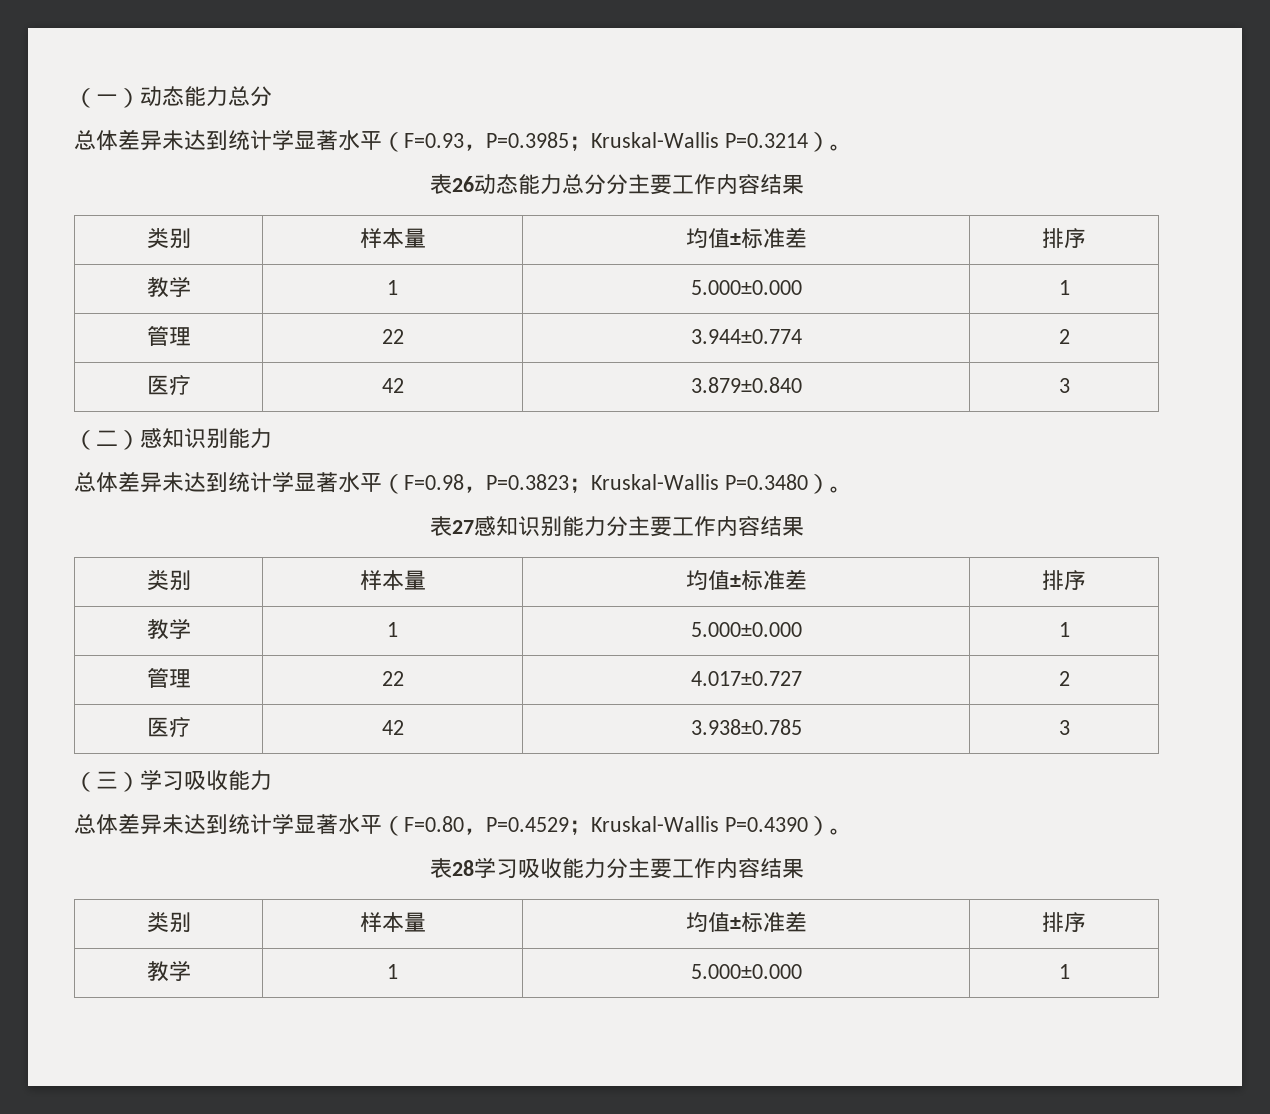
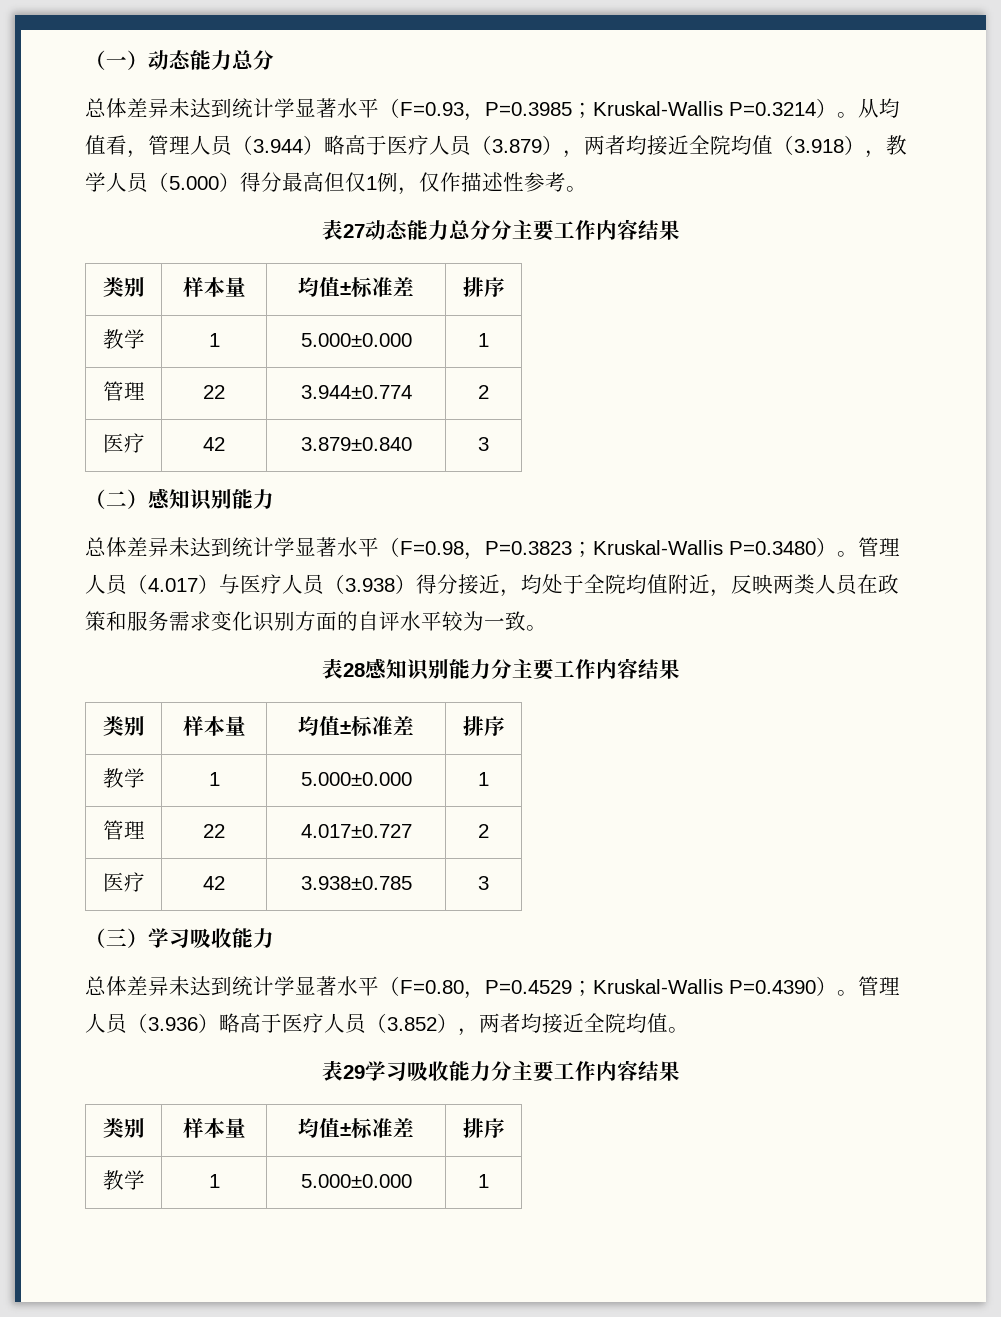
[429,174,474,194] // 表26 -> [858,98,900,118] [85,135,907,158] [85,172,587,195] [321,219,365,240] 从均值看，管理人员（3.944）略高于医疗人员（3.879），两者均接近全院均值（3.918），教学人员（5.000）得分最高但仅1例，仅作描述性参考。 // 表27
[429,516,474,536] // 表27 -> [858,537,900,557] [85,574,899,597] [85,611,547,632] [321,658,365,679] 管理人员（4.017）与医疗人员（3.938）得分接近，均处于全院均值附近，反映两类人员在政策和服务需求变化识别方面的自评水平较为一致。 // 表28
[429,858,474,878] // 表28 -> [858,976,900,996] [85,1013,689,1036] [321,1060,365,1081] 管理人员（3.936）略高于医疗人员（3.852），两者均接近全院均值。 // 表29

